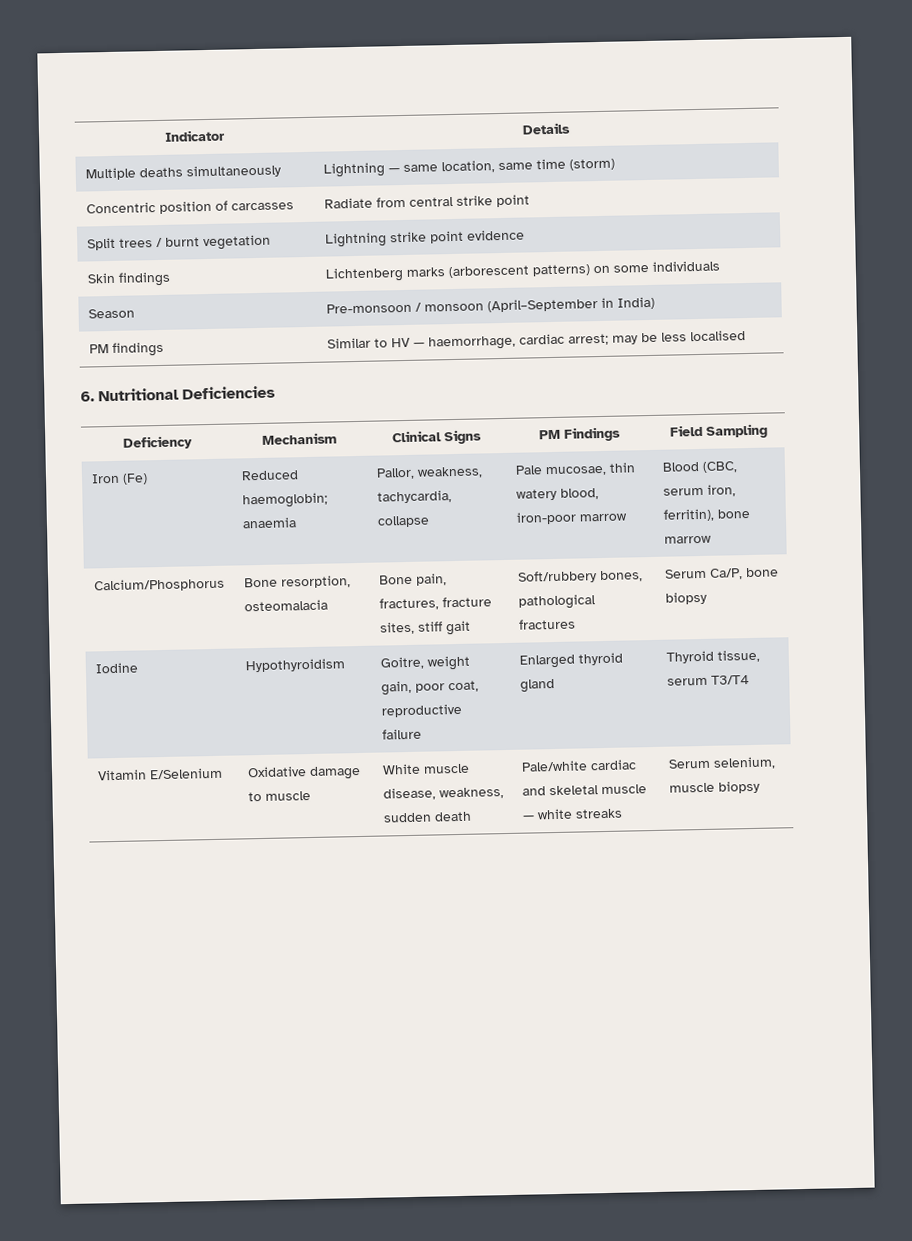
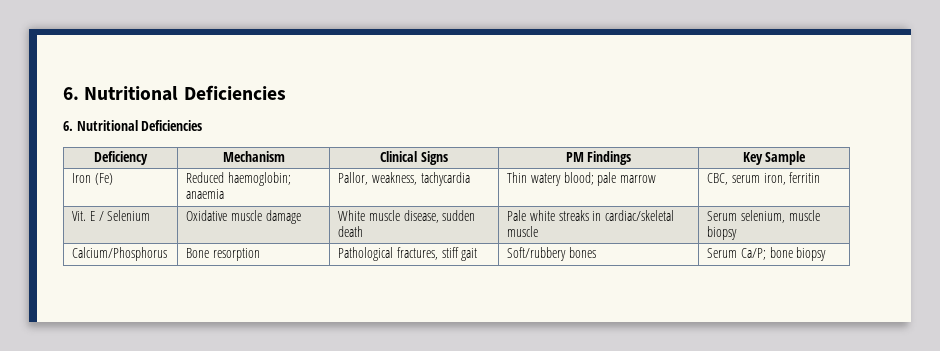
[164,129,225,142] [522,122,571,135] [84,164,281,181] [322,158,615,178] [85,200,294,214] [323,194,530,209] [86,234,271,251] [324,229,525,248] [86,271,171,287] [324,260,720,283] [87,308,135,319] [325,296,655,314] [88,341,164,357] [326,330,746,351] Indicator | Details // Multiple deaths simultaneously | Lightning — same location, same time (storm) // Concentric position of carcasses | Radiate from central strike point // Split trees / burnt vegetation | Lightning strike point evidence // Skin findings | Lichtenberg marks (arborescent patterns) on some individuals // Season | Pre-monsoon / monsoon (April–September in India) // PM findings | Similar to HV — haemorrhage, cardiac arrest; may be less localised -> [63,85,286,101] 6. Nutritional Deficiencies
[670,423,768,439] Field Sampling -> [742,151,807,165] Key Sample
[376,490,452,504] [376,515,430,528] [514,462,636,477] [515,488,599,501] [515,511,627,525] [661,461,738,473] [662,484,736,497] [662,508,750,522] [663,535,712,544] [93,577,225,593] [243,575,351,589] [243,599,328,612] [378,573,447,586] [378,596,492,611] [379,620,471,636] [517,570,643,584] [517,594,596,610] [517,618,576,630] [664,567,779,580] [664,591,707,605] [94,662,138,674] [244,658,345,673] [379,655,471,671] [380,680,479,696] [380,703,462,718] [381,728,422,740] [518,652,623,669] [519,679,555,693] [665,649,760,664] [666,675,750,686] [96,767,223,781] tachycardia, collapse | Pale mucosae, thin watery blood, iron-poor marrow | Blood (CBC, serum iron, ferritin), bone marrow // Calcium/Phosphorus | Bone resorption, osteomalacia | Bone pain, fractures, fracture sites, stiff gait | Soft/rubbery bones, pathological fractures | Serum Ca/P, bone biopsy // Iodine | Hypothyroidism | Goitre, weight gain, poor coat, reproductive failure | Enlarged thyroid gland | Thyroid tissue, serum T3/T4 // Vitamin E/Selenium -> [420,172,470,186] [507,172,656,186] [707,172,821,185] [72,210,151,221] tachycardia | Thin watery blood; pale marrow | CBC, serum iron, ferritin // Vit. E / Selenium
(307, 772) none -> [230,210,262,221] muscle
[247,791,311,802] to muscle -> (301, 217) none
[438,787,504,800] weakness, -> (439, 216) none
[520,759,637,772] [521,784,647,796] [521,815,535,820] Pale/white cardiac and skeletal muscle — -> [507,210,527,221] Pale
(623, 813) none -> [592,210,674,221] [507,226,539,237] in cardiac/skeletal muscle
(760, 787) none -> [72,247,168,261] [186,248,260,261] [338,247,478,261] [507,247,596,261] [707,247,827,261] // Calcium/Phosphorus | Bone resorption | Pathological fractures, stiff gait | Soft/rubbery bones | Serum Ca/P; bone biopsy

